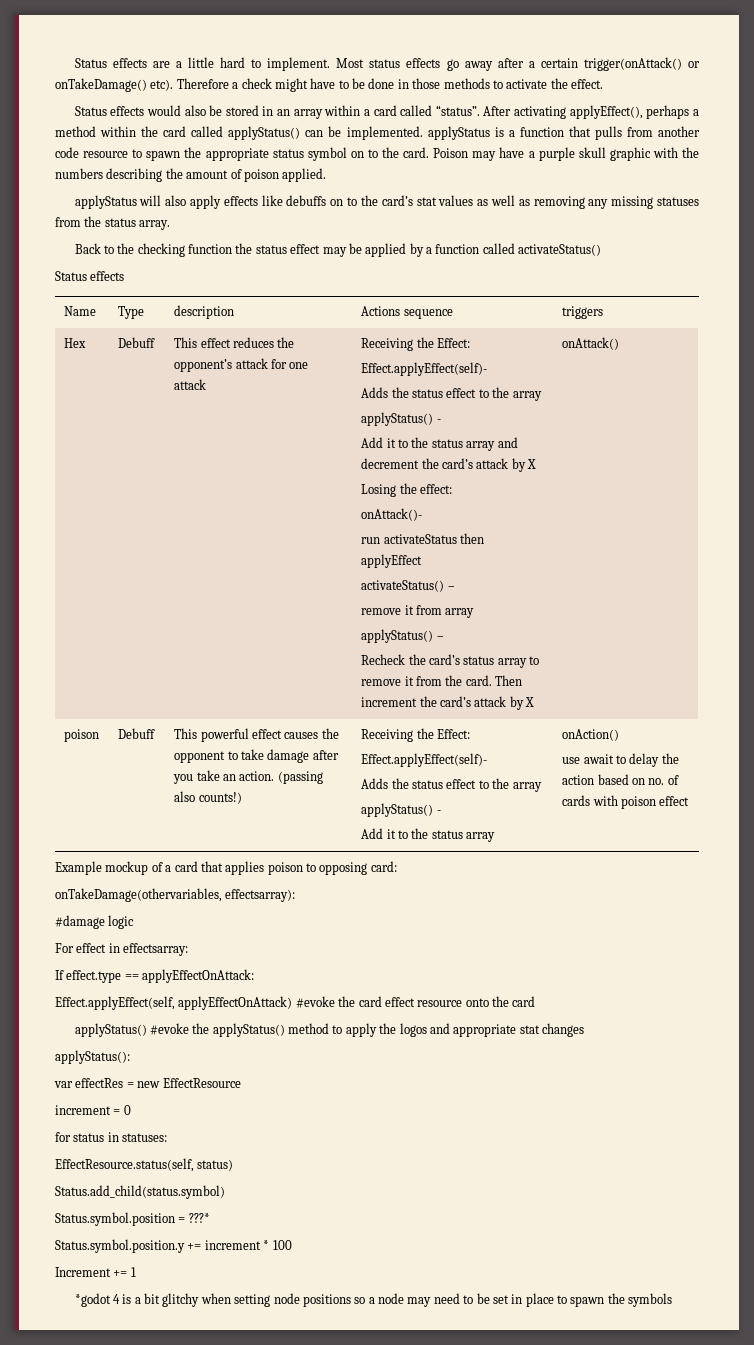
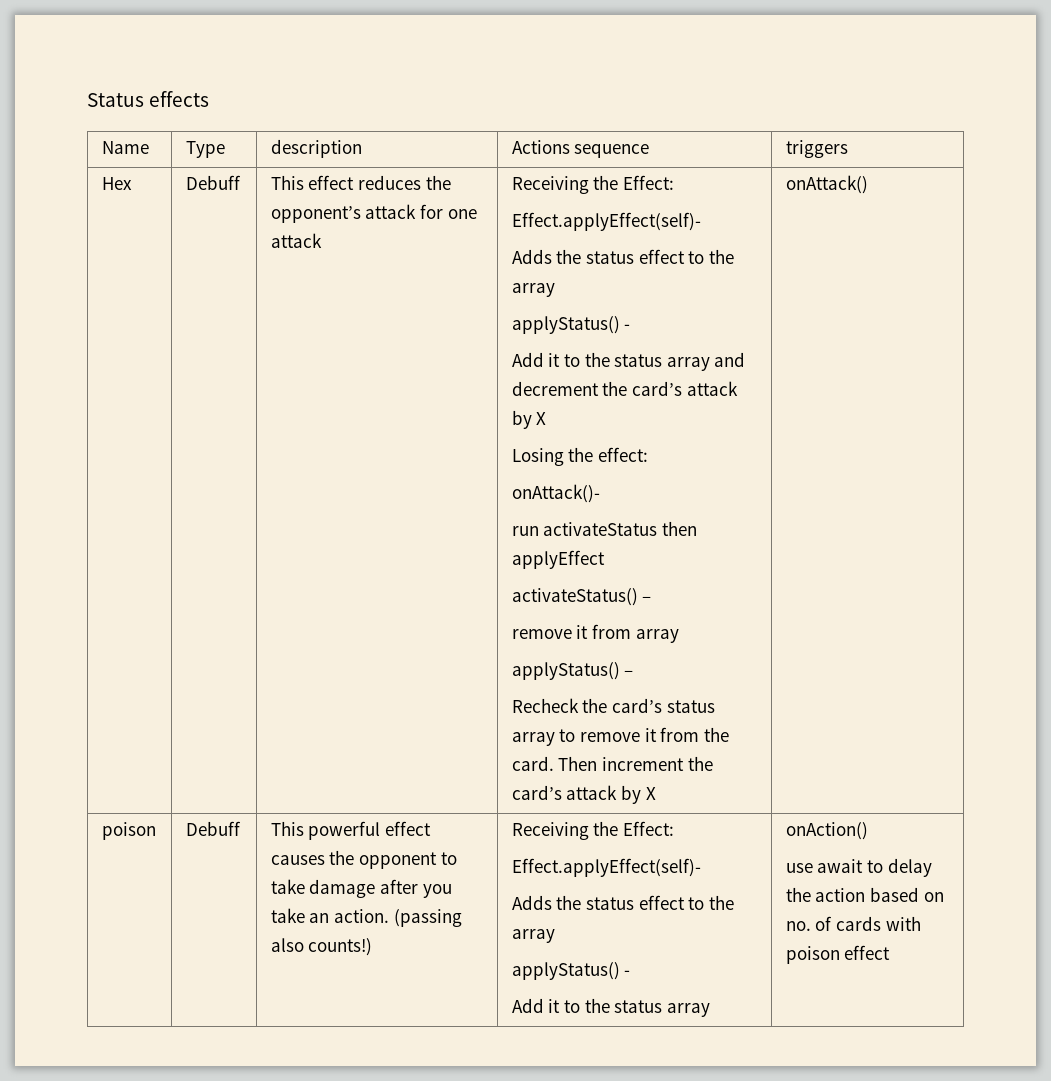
[74,57,700,71] [55,78,603,92] [74,105,700,119] [55,126,700,140] [55,147,700,161] [55,168,327,182] [74,195,699,209] [55,216,171,230] [74,243,602,257] [55,271,125,281] Status effects are a little hard to implement. Most status effects go away after a certain trigger(onAttack() or onTakeDamage() etc). Therefore a check might have to be done in those methods to activate the effect. // Status effects would also be stored in an array within a card called “status”. After activating applyEffect(), perhaps a method within the card called applyStatus() can be implemented. applyStatus is a function that pulls from another code resource to spawn the appropriate status symbol on to the card. Poison may have a purple skull graphic with the numbers describing the amount of poison applied. // applyStatus will also apply effects like debuffs on to the card’s stat values as well as removing any missing statuses from the status array. // Back to the checking function the status effect may be applied by a function called activateStatus() // Status effects -> [87,91,210,107] Status effects
[55,861,397,875] [55,888,296,902] [55,915,135,929] [55,943,189,956] [55,969,255,983] [55,996,536,1010] [74,1023,585,1037] [55,1050,130,1064] [54,1078,241,1088] [55,1105,131,1115] [55,1132,168,1142] [55,1158,234,1172] [55,1185,225,1199] [55,1212,210,1226] [55,1239,292,1253] [55,1267,136,1277] [74,1293,673,1307] // Example mockup of a card that applies poison to opposing card: // onTakeDamage(othervariables, effectsarray): // #damage logic // For effect in effectsarray: // If effect.type == applyEffectOnAttack: // Effect.applyEffect(self, applyEffectOnAttack) #evoke the card effect resource onto the card // applyStatus() #evoke the applyStatus() method to apply the logos and appropriate stat changes // applyStatus(): // var effectRes = new EffectResource // increment = 0 // for status in statuses: // EffectResource.status(self, status) // Status.add_child(status.symbol) // Status.symbol.position = ???* // Status.symbol.position.y += increment * 100 // Increment += 1 // *godot 4 is a bit glitchy when setting node positions so a node may need to be set in place to spawn the symbols -> (891, 952) none

